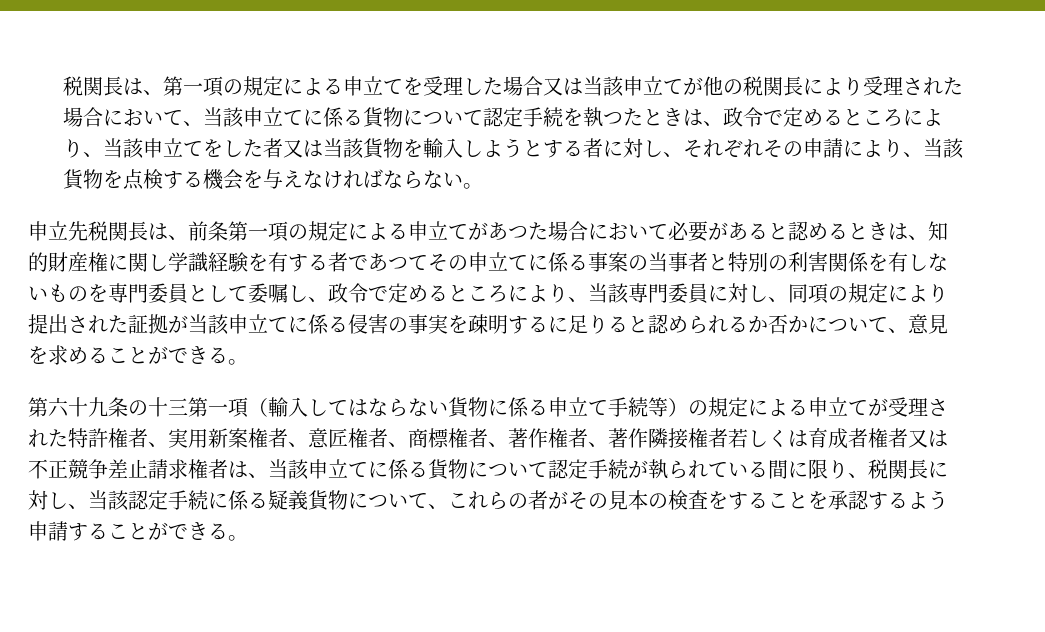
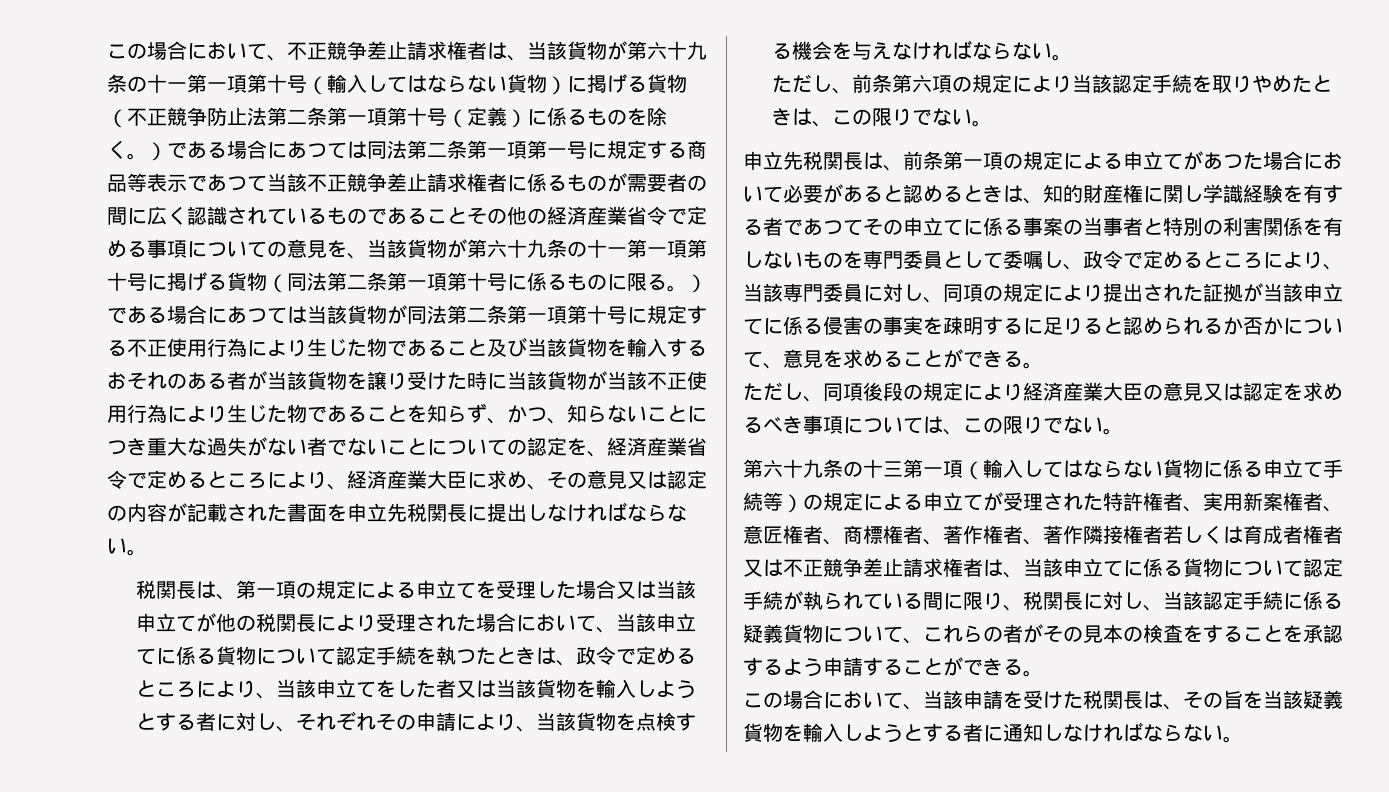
(62, 86) none -> [107,41,707,61] [107,74,687,95] [107,107,667,128] [107,140,707,161] [107,173,707,192] [107,206,707,225] [107,239,707,259] [107,272,707,293] [107,305,707,324] [107,337,707,357] [107,371,707,390] [107,403,707,424] [107,437,707,457] [107,470,707,490] [107,502,687,522] [107,538,147,556] この場合において、不正競争差止請求権者は、当該貨物が第六十九条の十一第一項第十号（輸入してはならない貨物）に掲げる貨物（不正競争防止法第二条第一項第十号（定義）に係るものを除く。）である場合にあつては同法第二条第一項第一号に規定する商品等表示であつて当該不正競争差止請求権者に係るものが需要者の間に広く認識されているものであることその他の経済産業省令で定める事項についての意見を、当該貨物が第六十九条の十一第一項第十号に掲げる貨物（同法第二条第一項第十号に係るものに限る。）である場合にあつては当該貨物が同法第二条第一項第十号に規定する不正使用行為により生じた物であること及び当該貨物を輸入するおそれのある者が当該貨物を譲り受けた時に当該貨物が当該不正使用行為により生じた物であることを知らず、かつ、知らないことにつき重大な過失がない者でないことについての認定を、経済産業省令で定めるところにより、経済産業大臣に求め、その意見又は認定の内容が記載された書面を申立先税関長に提出しなければならない。 //
(483, 186) none -> [772,74,1333,94] [772,108,993,127] // ただし、前条第六項の規定により当該認定手続を取りやめたときは、この限りでない。
(248, 362) none -> [743,382,1343,402] [743,415,1123,435] // ただし、同項後段の規定により経済産業大臣の意見又は認定を求めるべき事項については、この限りでない。
(248, 538) none -> [743,690,1343,710] [743,722,1243,743] // この場合において、当該申請を受けた税関長は、その旨を当該疑義貨物を輸入しようとする者に通知しなければならない。

